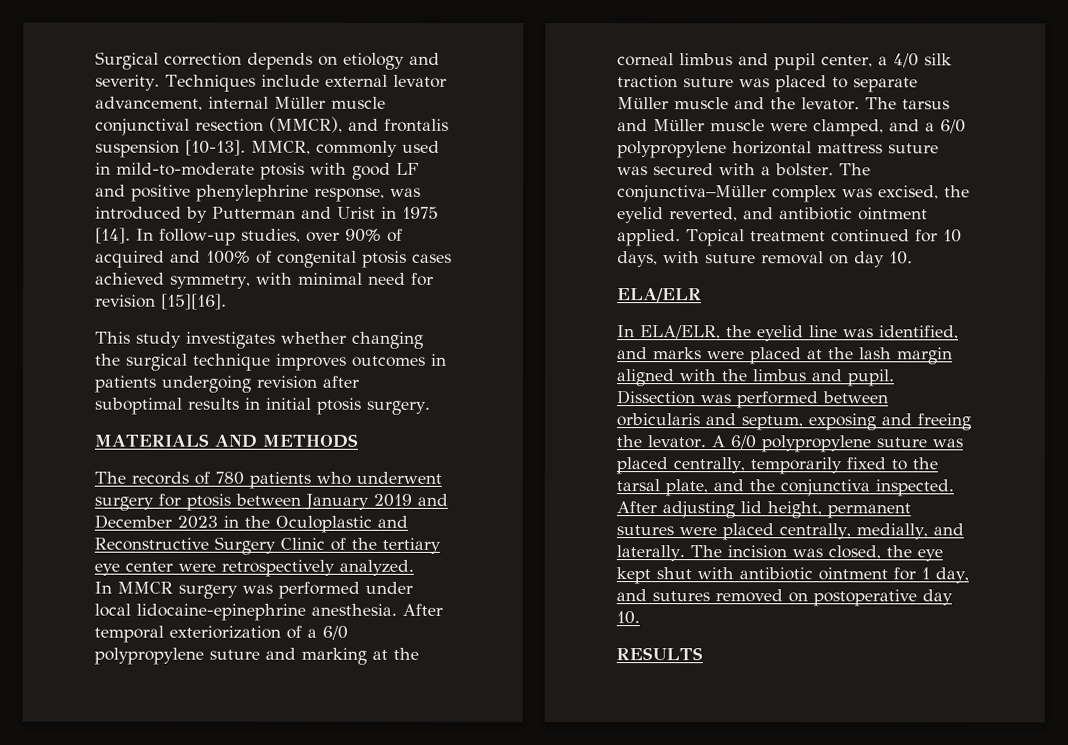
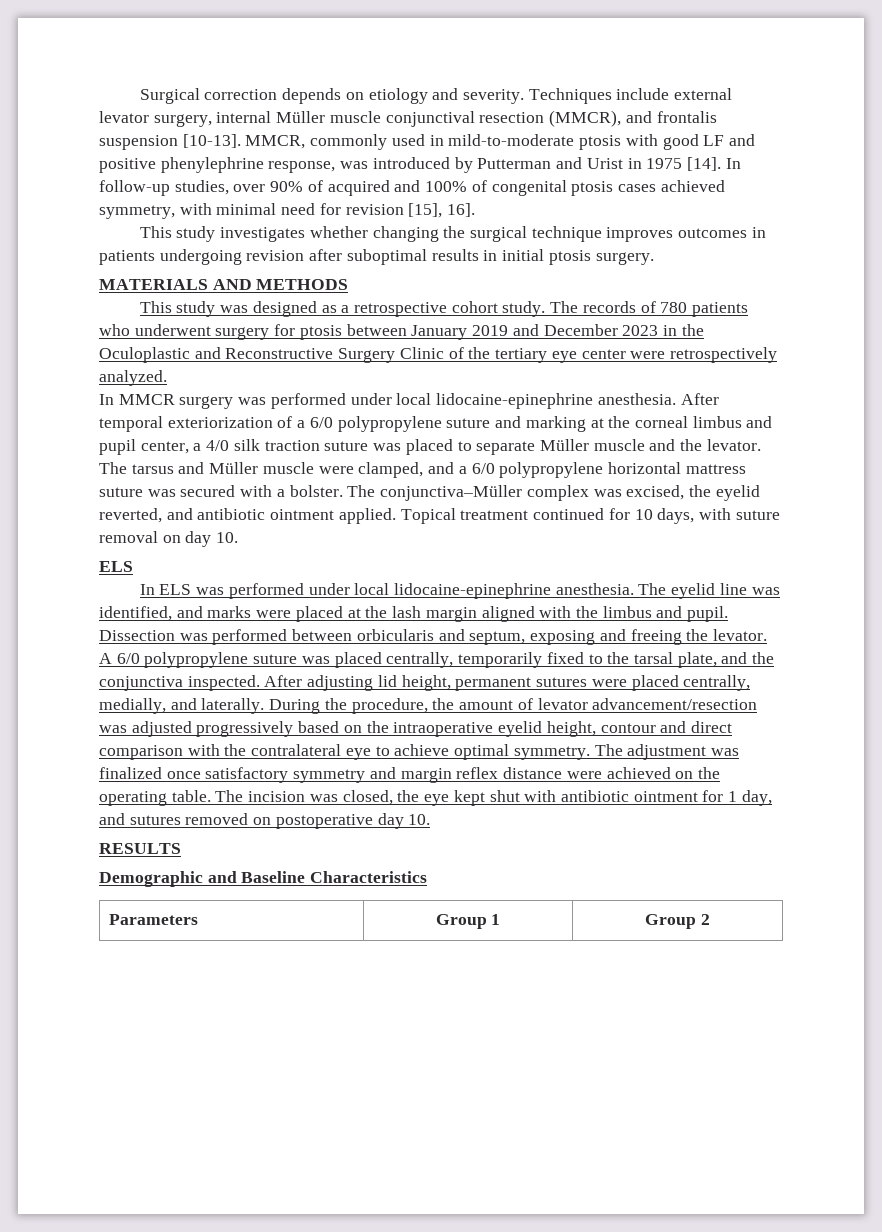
[95,96,203,111] advancement, -> [153,114,212,127] surgery,
[161,293,227,310] [15][16]. -> [408,203,476,218] [15], 16].
(358, 440) none -> [139,301,546,317] This study was designed as a retrospective cohort study.
[617,288,702,303] [617,325,752,340] ELA/ELR // In ELA/ELR, the -> [99,561,133,572] [139,583,667,599] ELS // In ELS was performed under local lidocaine-epinephrine anesthesia. The
(685, 553) none -> [269,698,758,714] [99,721,732,737] [99,744,739,760] [99,767,720,783] [99,790,211,806] During the procedure, the amount of levator advancement/resection was adjusted progressively based on the intraoperative eyelid height, contour and direct comparison with the contralateral eye to achieve optimal symmetry. The adjustment was finalized once satisfactory symmetry and margin reflex distance were achieved on the operating table.
(703, 654) none -> [99,871,428,887] [109,914,199,925] [435,914,501,929] [645,914,710,929] // Demographic and Baseline Characteristics // Parameters | Group 1 | Group 2

